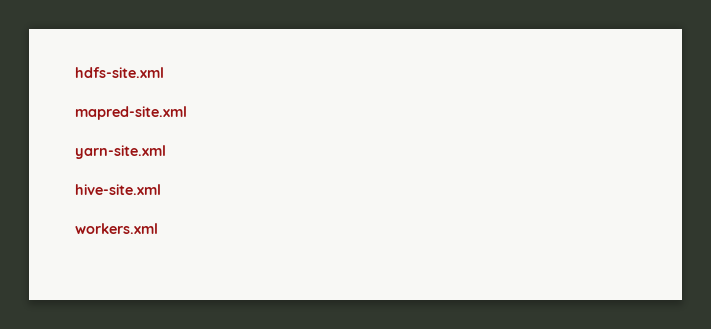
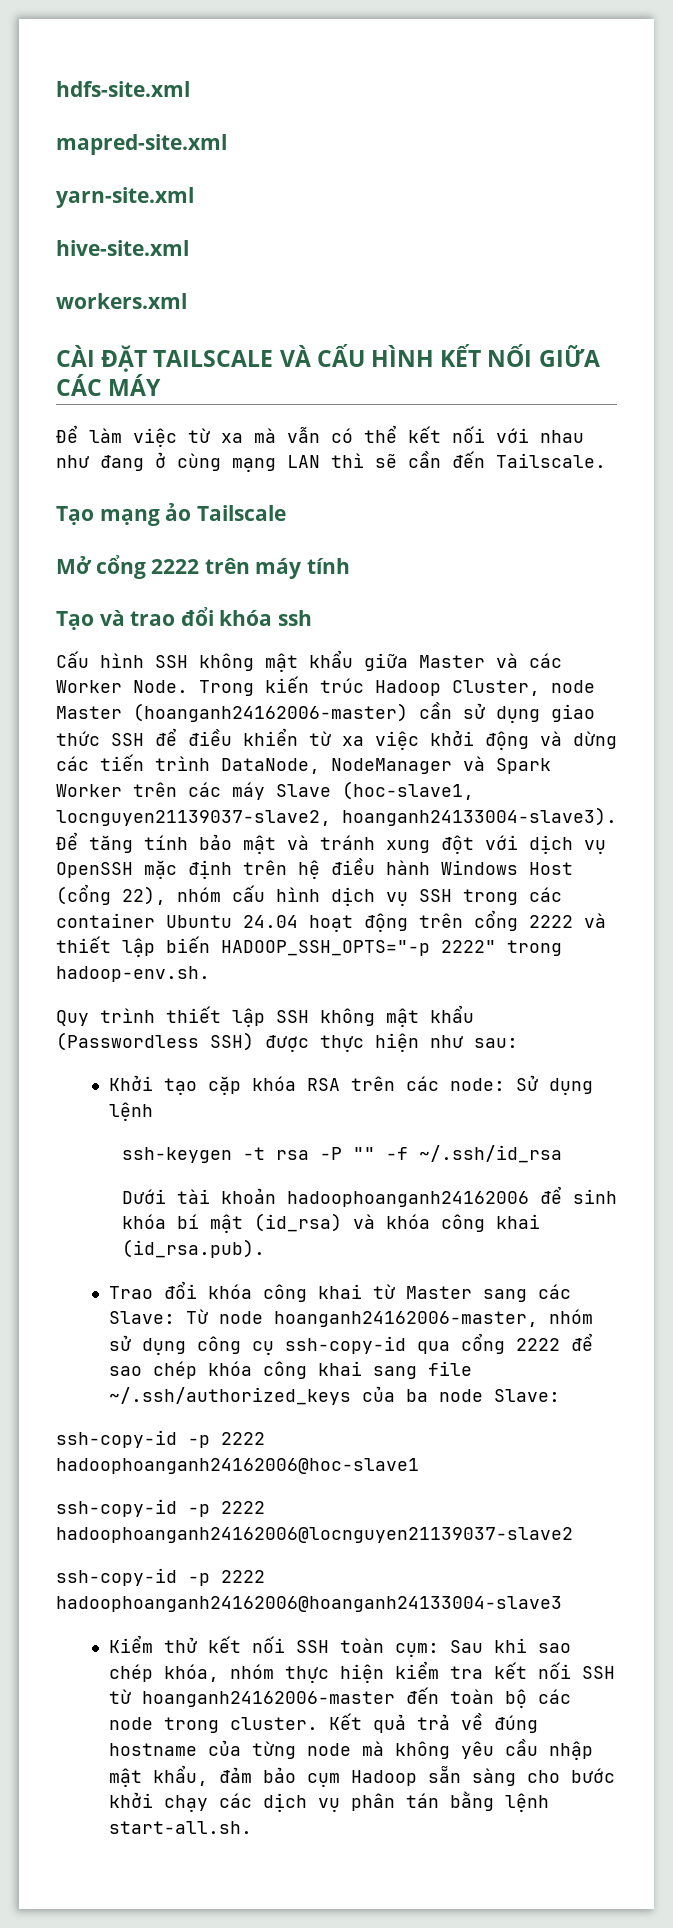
(158, 228) none -> [56,344,600,372] [56,374,162,396] [56,425,584,447] [56,451,606,472] [56,503,286,526] [56,555,350,579] [56,607,312,631] [56,650,562,672] [56,676,595,696] [56,702,595,723] [56,728,617,750] [56,754,551,774] [56,781,474,800] [56,807,617,826] [56,832,606,854] [56,858,573,879] [56,884,562,906] [56,910,606,932] [56,936,562,957] [56,966,210,982] [56,1005,474,1027] [56,1032,518,1052] [108,1075,593,1095] [108,1102,153,1121] [121,1145,562,1163] [121,1186,617,1207] [121,1213,540,1233] [121,1239,265,1258] [108,1281,571,1302] [108,1309,593,1327] [108,1333,593,1355] [108,1361,472,1379] [108,1386,560,1405] [56,1430,265,1448] [56,1458,419,1474] [56,1499,265,1517] [56,1527,573,1543] [56,1568,265,1586] [56,1596,562,1612] [108,1635,571,1657] [108,1661,615,1683] [108,1687,571,1708] [108,1713,538,1733] [108,1739,593,1760] [108,1765,615,1787] [108,1791,549,1812] [108,1821,252,1834] // CÀI ĐẶT TAILSCALE VÀ CẤU HÌNH KẾT NỐI GIỮA CÁC MÁY // Để làm việc từ xa mà vẫn có thể kết nối với nhau như đang ở cùng mạng LAN thì sẽ cần đến Tailscale. // Tạo mạng ảo Tailscale // Mở cổng 2222 trên máy tính // Tạo và trao đổi khóa ssh // Cấu hình SSH không mật khẩu giữa Master và các Worker Node. Trong kiến trúc Hadoop Cluster, node Master (hoanganh24162006-master) cần sử dụng giao thức SSH để điều khiển từ xa việc khởi động và dừng các tiến trình DataNode, NodeManager và Spark Worker trên các máy Slave (hoc-slave1, locnguyen21139037-slave2, hoanganh24133004-slave3). Để tăng tính bảo mật và tránh xung đột với dịch vụ OpenSSH mặc định trên hệ điều hành Windows Host (cổng 22), nhóm cấu hình dịch vụ SSH trong các container Ubuntu 24.04 hoạt động trên cổng 2222 và thiết lập biến HADOOP_SSH_OPTS="-p 2222" trong hadoop-env.sh. // Quy trình thiết lập SSH không mật khẩu (Passwordless SSH) được thực hiện như sau: // Khởi tạo cặp khóa RSA trên các node: Sử dụng lệnh // ssh-keygen -t rsa -P "" -f ~/.ssh/id_rsa // Dưới tài khoản hadoophoanganh24162006 để sinh khóa bí mật (id_rsa) và khóa công khai (id_rsa.pub). // Trao đổi khóa công khai từ Master sang các Slave: Từ node hoanganh24162006-master, nhóm sử dụng công cụ ssh-copy-id qua cổng 2222 để sao chép khóa công khai sang file ~/.ssh/authorized_keys của ba node Slave: // ssh-copy-id -p 2222 hadoophoanganh24162006@hoc-slave1 // ssh-copy-id -p 2222 hadoophoanganh24162006@locnguyen21139037-slave2 // ssh-copy-id -p 2222 hadoophoanganh24162006@hoanganh24133004-slave3 // Kiểm thử kết nối SSH toàn cụm: Sau khi sao chép khóa, nhóm thực hiện kiểm tra kết nối SSH từ hoanganh24162006-master đến toàn bộ các node trong cluster. Kết quả trả về đúng hostname của từng node mà không yêu cầu nhập mật khẩu, đảm bảo cụm Hadoop sẵn sàng cho bước khởi chạy các dịch vụ phân tán bằng lệnh start-all.sh.

